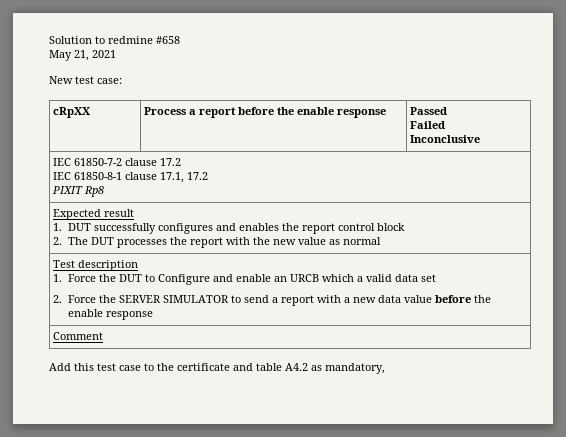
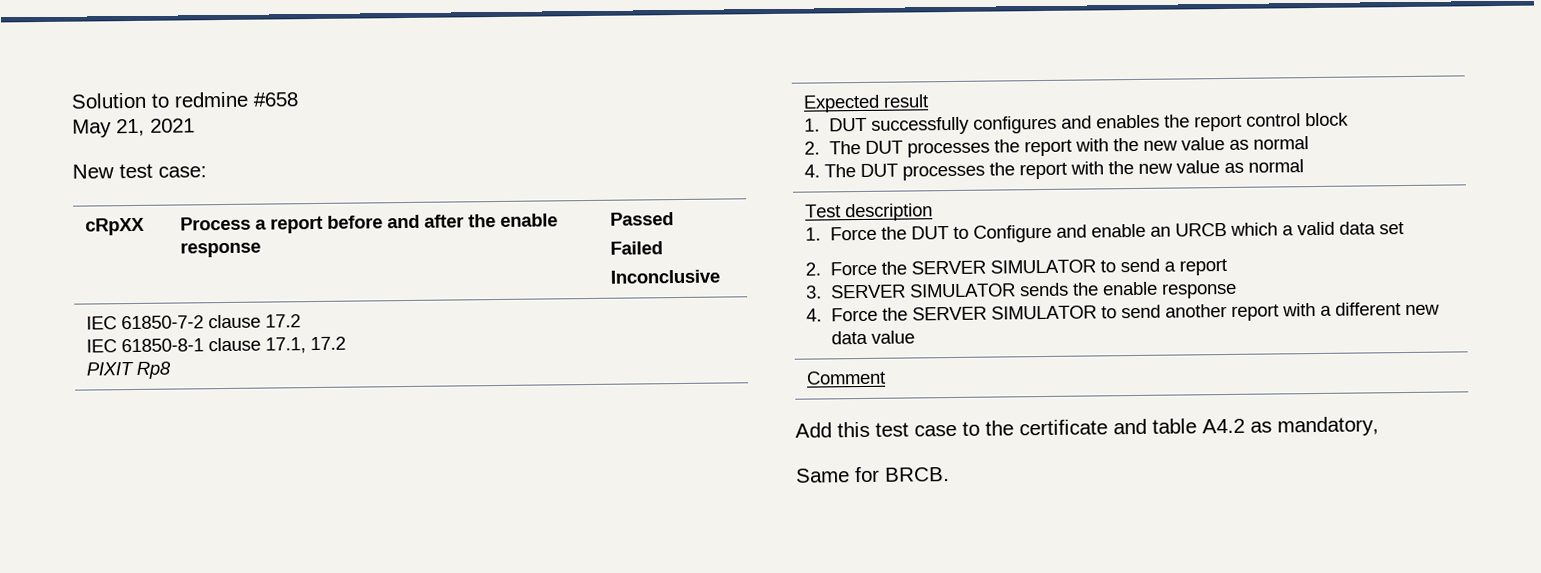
(275, 111) none -> [387,214,465,229] and after
(381, 241) none -> [804,159,1305,181] // 4. The DUT processes the report with the new value as normal
(314, 300) none -> [805,281,1237,299] [806,303,1279,322] // 3. SERVER SIMULATOR sends the enable response // 4. Force the SERVER SIMULATOR to send another report
(350, 300) none -> [1334,302,1401,316] different
[434,295,491,303] [67,309,153,320] before the enable response -> (915, 337) none
(385, 368) none -> [796,466,950,483] // Same for BRCB.

